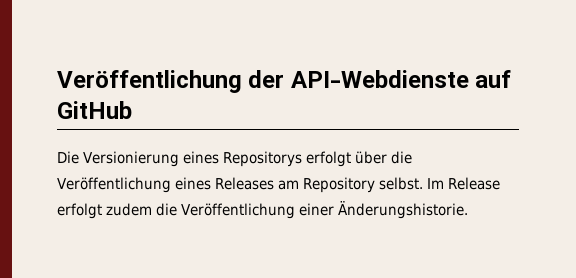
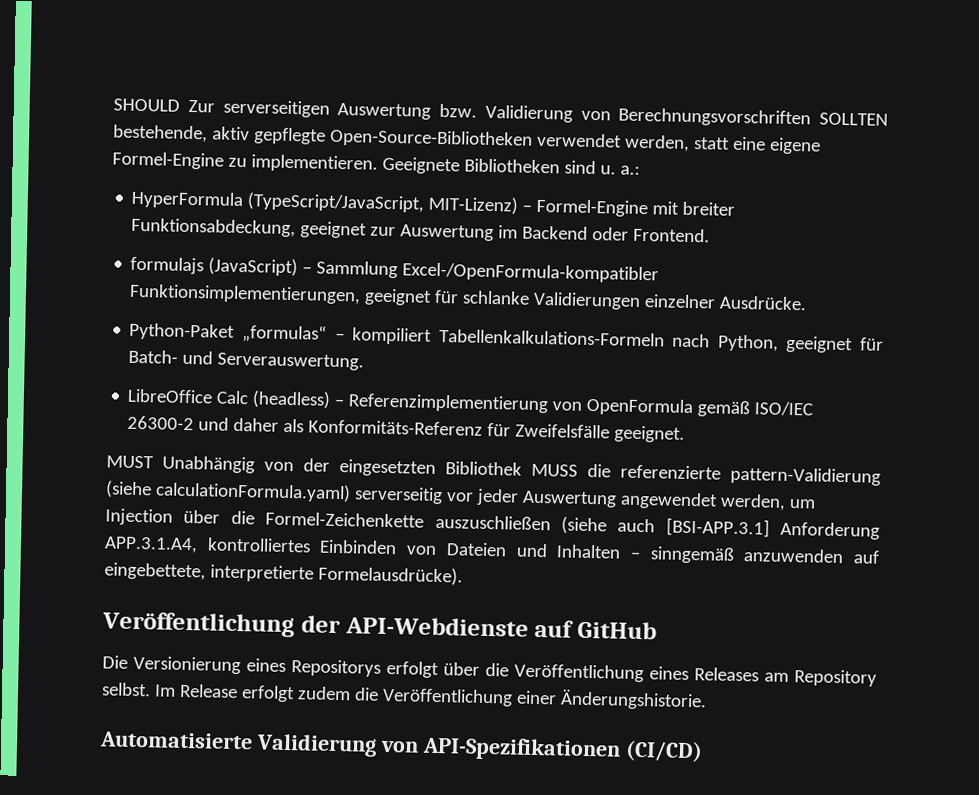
(57, 81) none -> [113,98,888,128] [113,124,821,155] [112,151,640,175] [131,190,736,218] [131,217,711,243] [130,256,660,284] [129,283,808,311] [129,322,884,354] [128,349,365,371] [127,388,814,418] [127,415,686,443] [106,455,881,486] [105,480,816,511] [105,508,880,540] [104,536,881,564] [104,562,463,586] SHOULD Zur serverseitigen Auswertung bzw. Validierung von Berechnungsvorschriften SOLLTEN bestehende, aktiv gepflegte Open-Source-Bibliotheken verwendet werden, statt eine eigene Formel-Engine zu implementieren. Geeignete Bibliotheken sind u. a.: // HyperFormula (TypeScript/JavaScript, MIT-Lizenz) – Formel-Engine mit breiter Funktionsabdeckung, geeignet zur Auswertung im Backend oder Frontend. // formulajs (JavaScript) – Sammlung Excel-/OpenFormula-kompatibler Funktionsimplementierungen, geeignet für schlanke Validierungen einzelner Ausdrücke. // Python-Paket „formulas“ – kompiliert Tabellenkalkulations-Formeln nach Python, geeignet für Batch- und Serverauswertung. // LibreOffice Calc (headless) – Referenzimplementierung von OpenFormula gemäß ISO/IEC 26300-2 und daher als Konformitäts-Referenz für Zweifelsfälle geeignet. // MUST Unabhängig von der eingesetzten Bibliothek MUSS die referenzierte pattern-Validierung (siehe calculationFormula.yaml) serverseitig vor jeder Auswertung angewendet werden, um Injection über die Formel-Zeichenkette auszuschließen (siehe auch [BSI-APP.3.1] Anforderung APP.3.1.A4, kontrolliertes Einbinden von Dateien und Inhalten – sinngemäß anzuwenden auf eingebettete, interpretierte Formelausdrücke). //
(469, 210) none -> [99,731,703,763] // Automatisierte Validierung von API-Spezifikationen (CI/CD)

